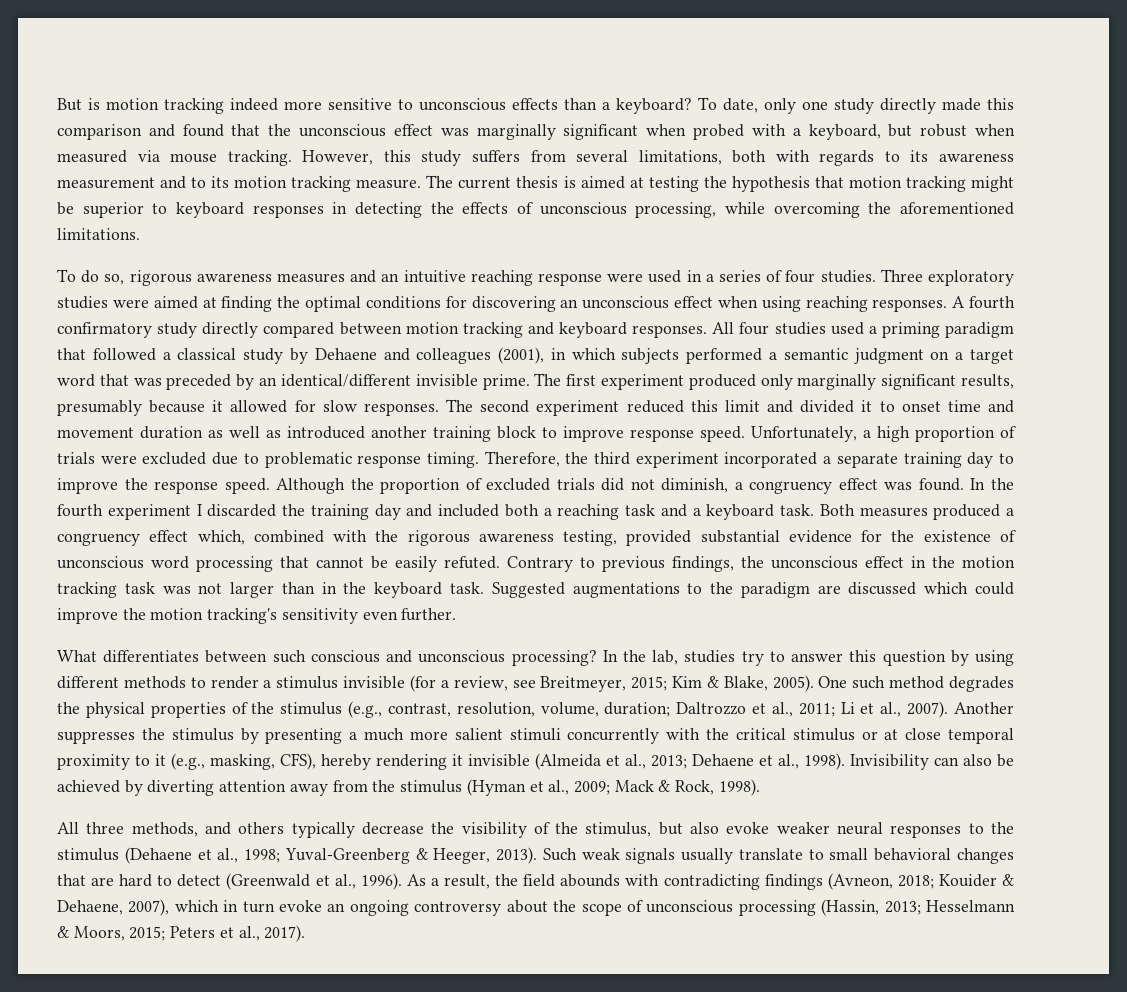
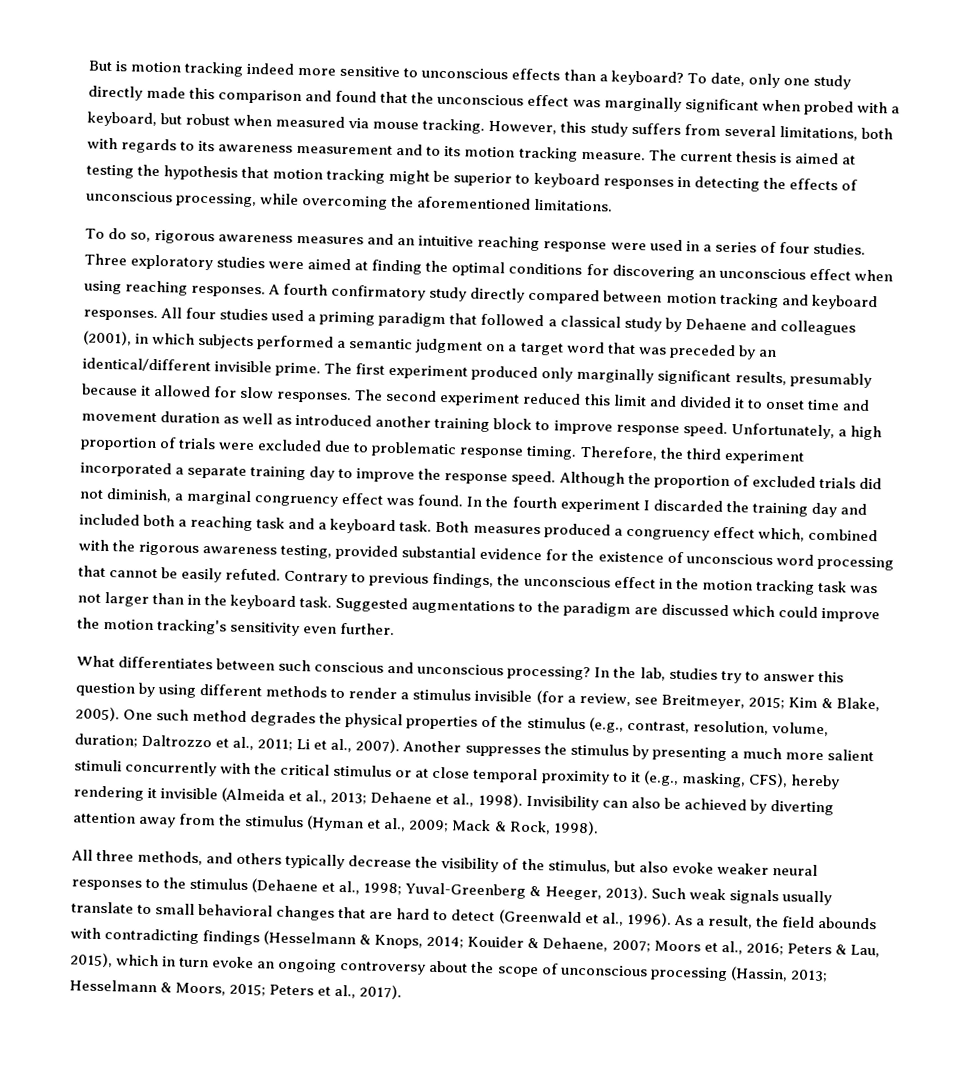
(743, 486) none -> [186,489,253,506] marginal
[827,873,1014,890] [57,899,170,916] (Avneon, 2018; Kouider & Dehaene, 2007), -> [263,930,880,958] [70,952,113,968] (Hesselmann & Knops, 2014; Kouider & Dehaene, 2007; Moors et al., 2016; Peters & Lau, 2015),

